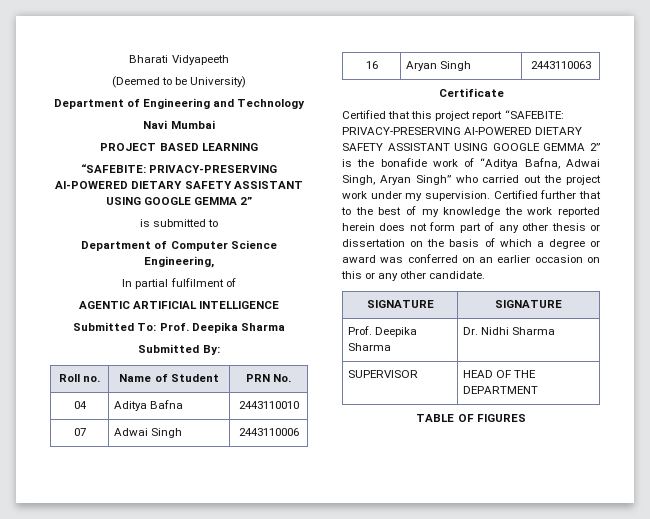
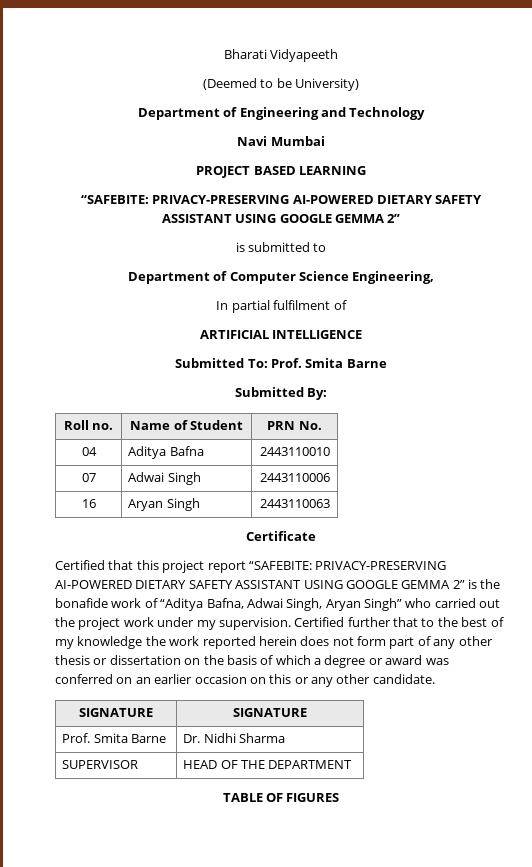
[78,301,130,309] AGENTIC -> (347, 305) none
[191,322,285,333] Deepika Sharma -> [305,358,387,368] Smita Barne
[375,327,418,337] [348,343,392,351] Deepika Sharma -> [93,733,167,743] Smita Barne

